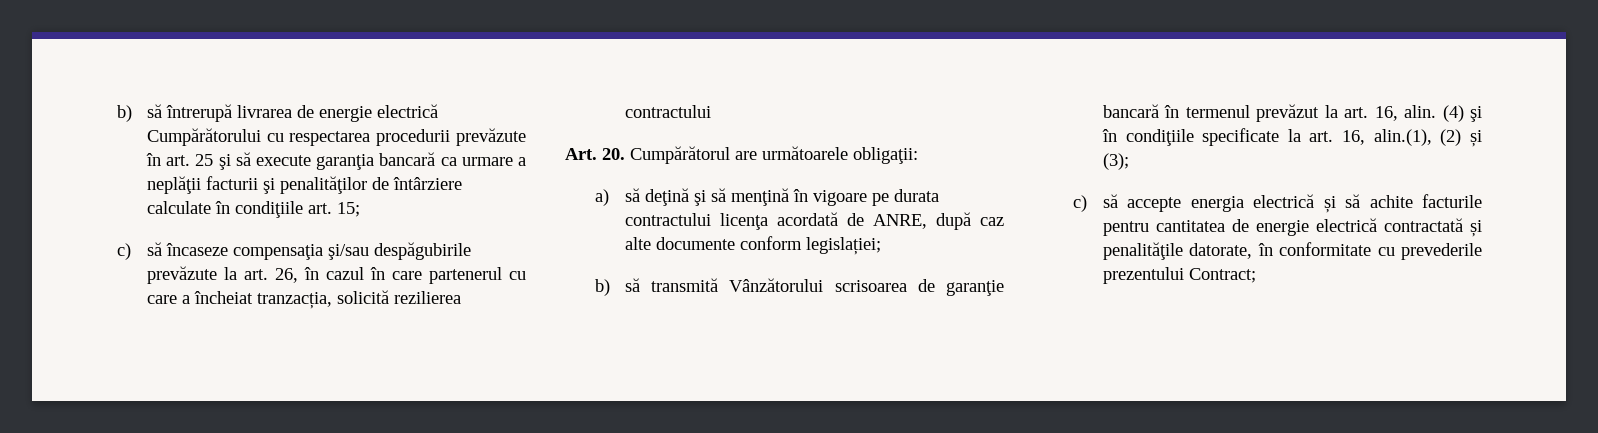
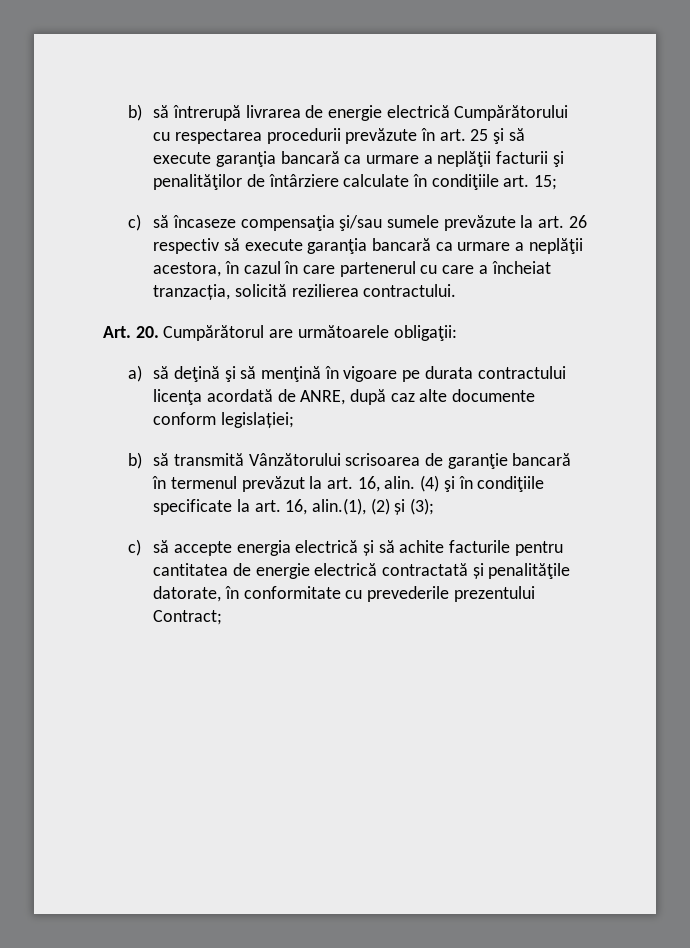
[373,242,471,260] despăgubirile -> [386,215,439,228] sumele
[274,268,298,283] 26, -> [568,215,587,228] [153,238,583,254] [153,262,222,277] 26 respectiv să execute garanţia bancară ca urmare a neplăţii acestora,
[624,105,711,118] contractului -> [363,284,457,297] contractului.

